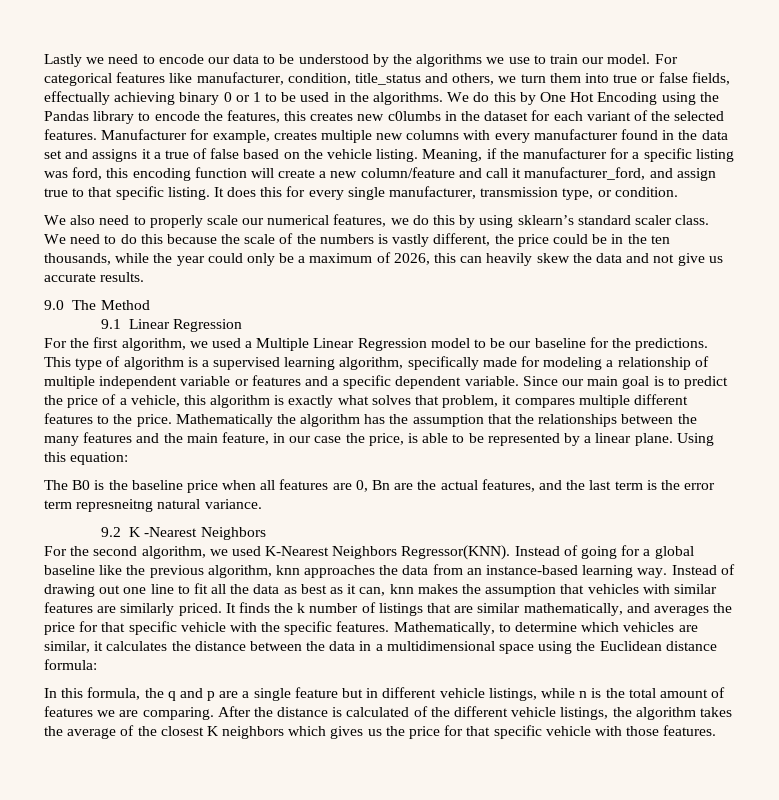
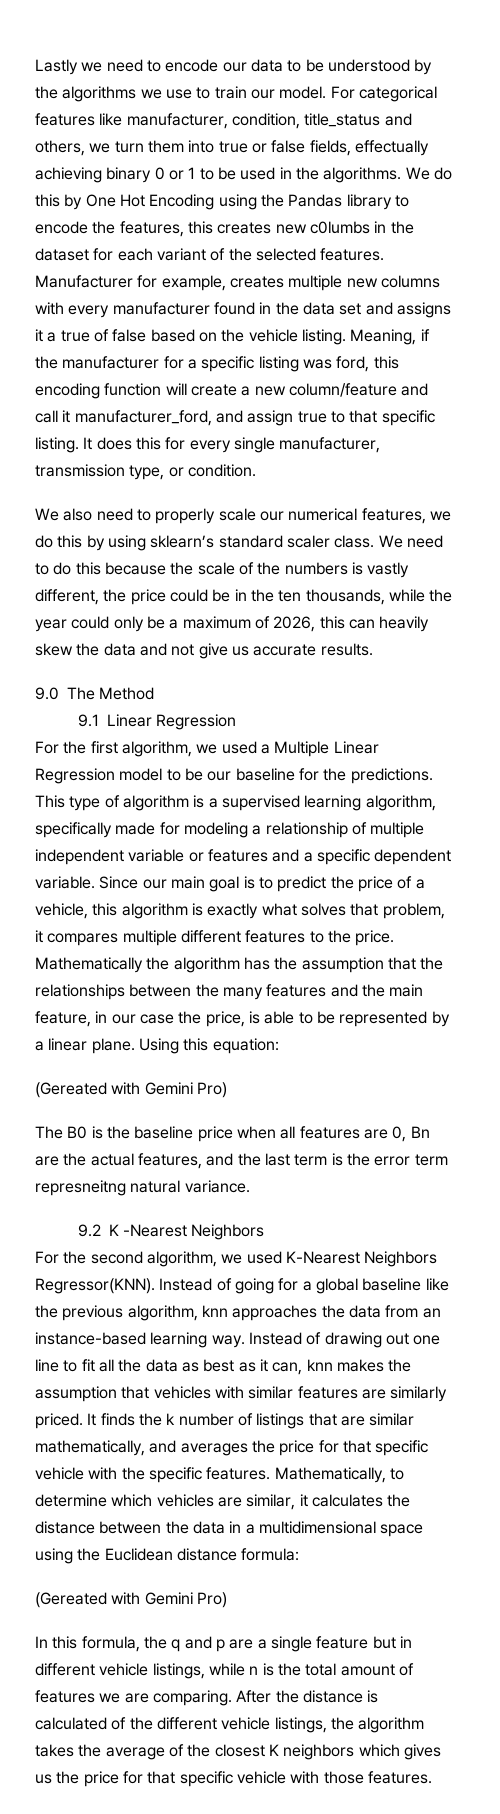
(129, 458) none -> [35,1082,227,1098] // (Gereated with Gemini Pro)
(97, 664) none -> [35,1592,227,1608] // (Gereated with Gemini Pro)

